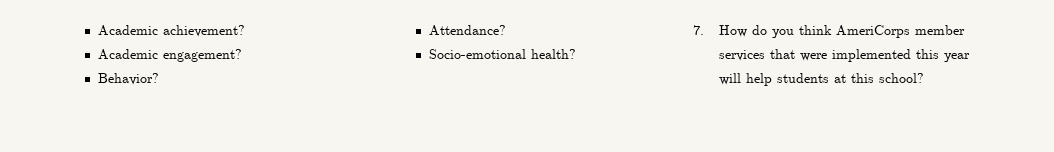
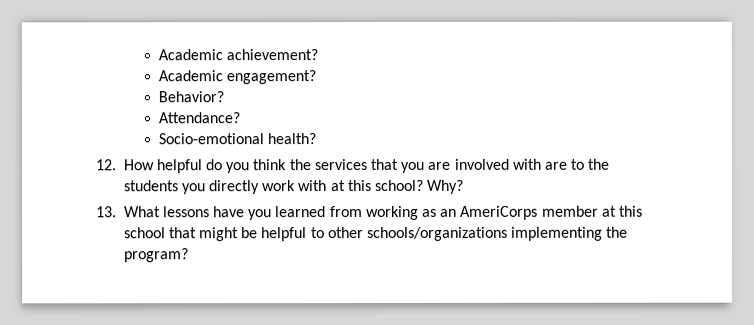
[693,25,965,38] [718,49,970,62] [718,73,924,86] 7. How do you think AmeriCorps member services that were implemented this year will help students at this school? -> [95,158,611,174] [123,179,465,195] [96,205,643,221] [123,226,629,242] [123,248,189,263] 12. How helpful do you think the services that you are involved with are to the students you directly work with at this school? Why? // 13. What lessons have you learned from working as an AmeriCorps member at this school that might be helpful to other schools/organizations implementing the program?

